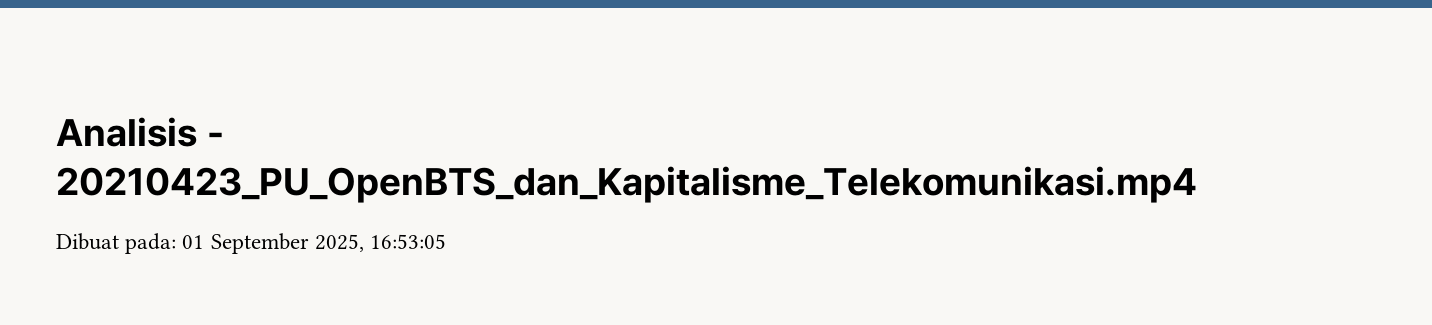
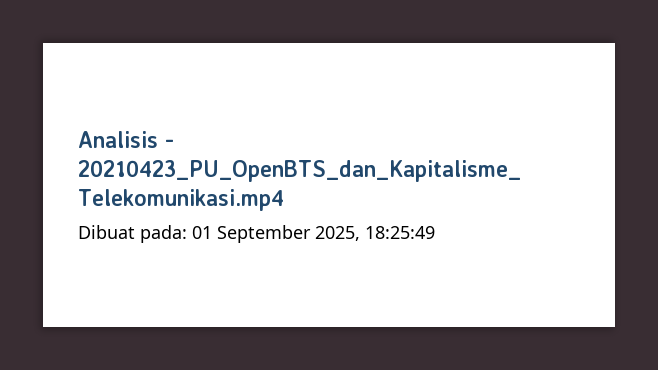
[370,234,447,249] 16:53:05 -> [365,226,435,239] 18:25:49

